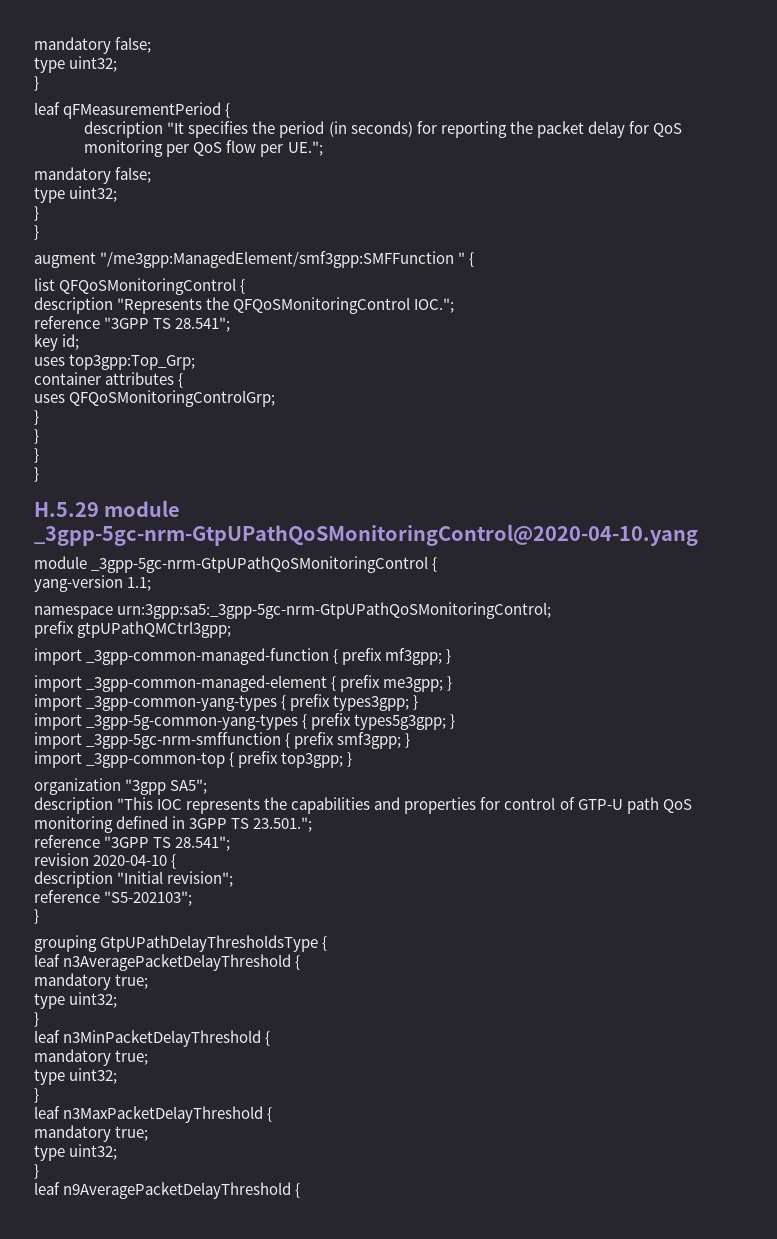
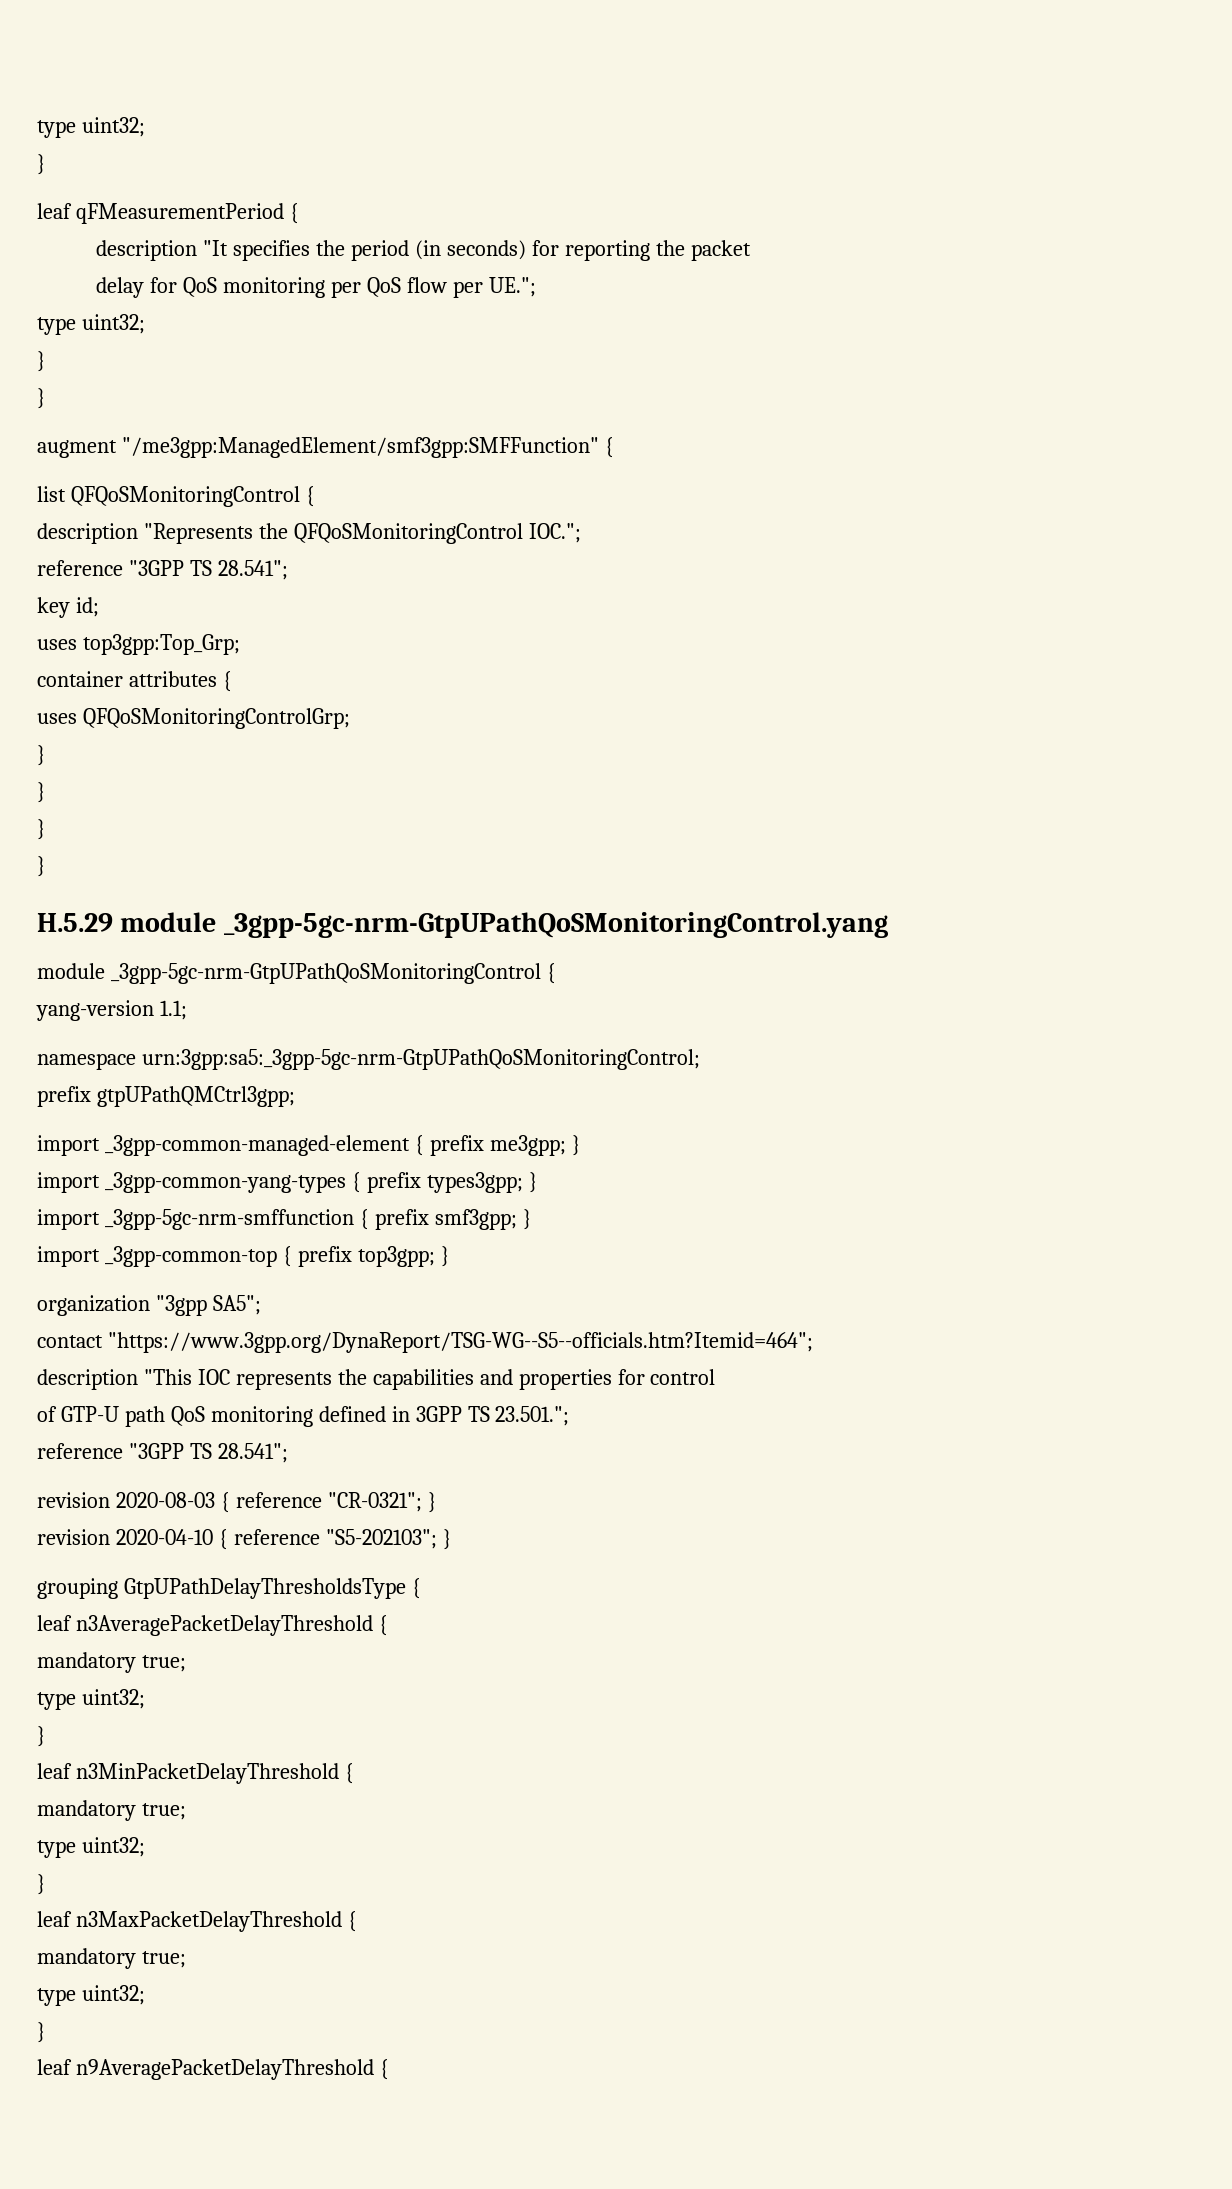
[34,37,152,54] mandatory false; // -> (37, 129) none
(584, 129) none -> (751, 250) //
[34,167,152,184] // mandatory false; -> (536, 287) none
[100,251,466,268] "/me3gpp:ManagedElement/smf3gpp:SMFFunction " -> [121,437,599,458] "/me3gpp:ManagedElement/smf3gpp:SMFFunction"
[34,524,698,546] _3gpp-5gc-nrm-GtpUPathQoSMonitoringControl@2020-04-10.yang -> [223,912,888,938] _3gpp-5gc-nrm-GtpUPathQoSMonitoringControl.yang
[34,648,452,665] // import _3gpp-common-managed-function { prefix mf3gpp; } -> (295, 1096) none
[34,713,456,730] // import _3gpp-5g-common-yang-types { prefix types5g3gpp; } -> (538, 1182) none
(208, 786) none -> [37,1332,813,1353] // contact "https://www.3gpp.org/DynaReport/TSG-WG--S5--officials.htm?Itemid=464";
(556, 803) none -> (716, 1377) //
(231, 843) none -> [37,1492,437,1513] // revision 2020-08-03 { reference "CR-0321"; }
[34,871,234,888] // description "Initial revision"; // -> (228, 1539) none
(193, 898) // -> (437, 1539) none

